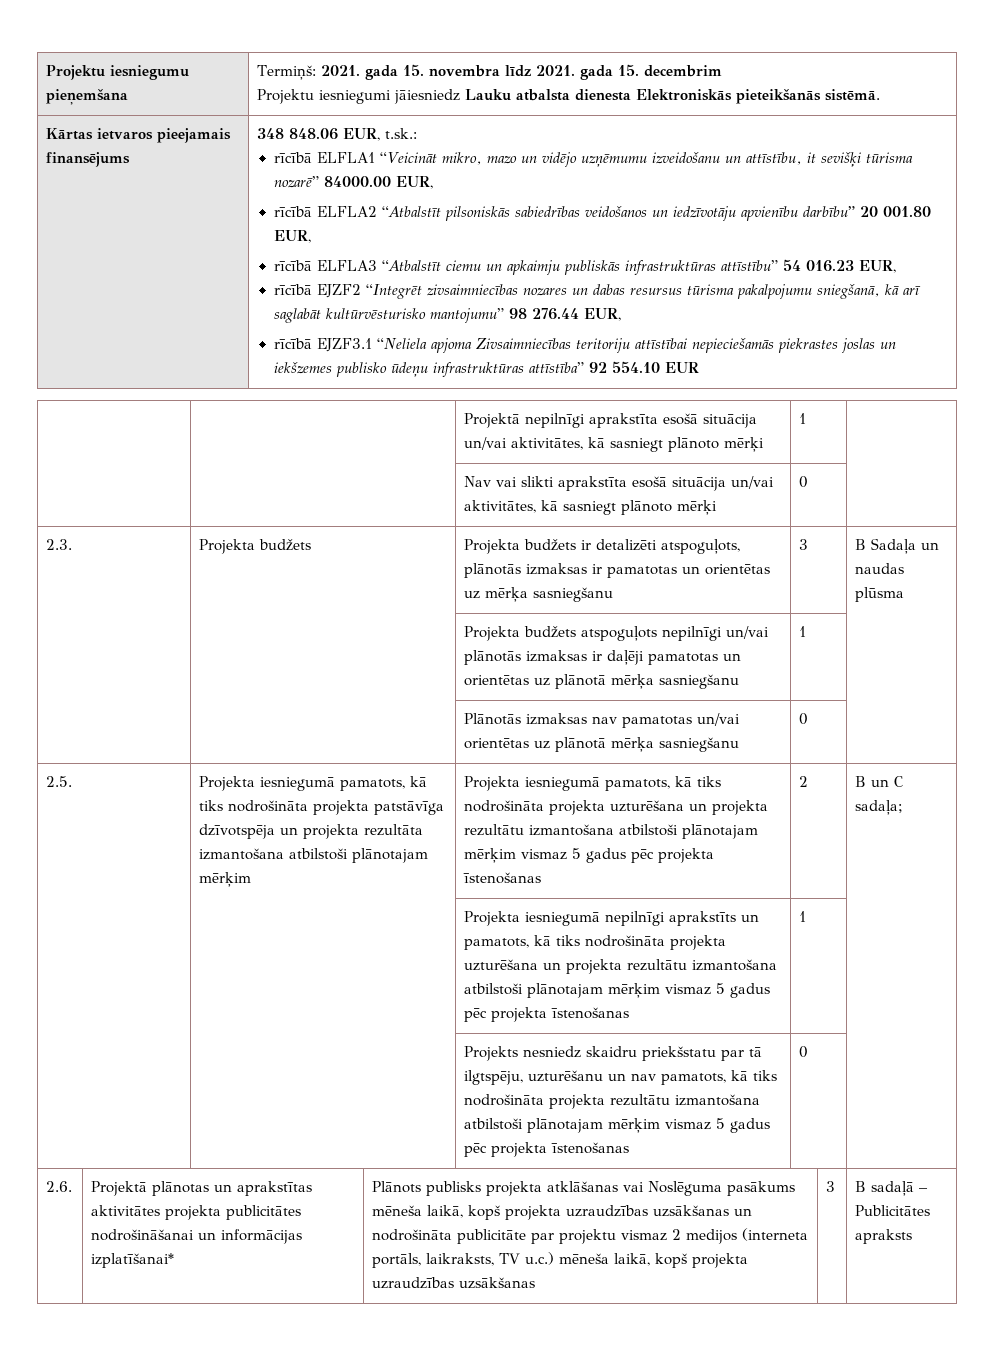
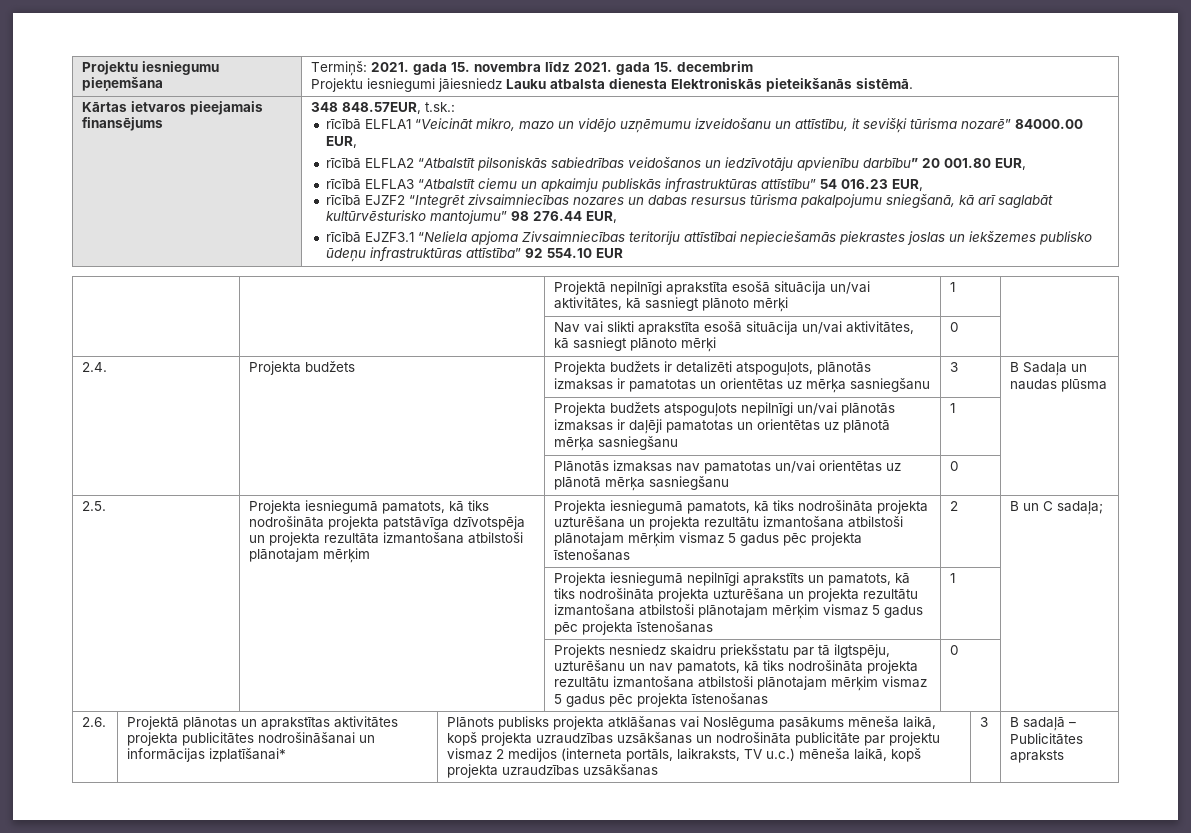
[289,128,381,141] 848.06 EUR, -> [342,102,422,114] 848.57EUR,
[46,539,73,550] 2.3. -> [82,362,108,372] 2.4.

